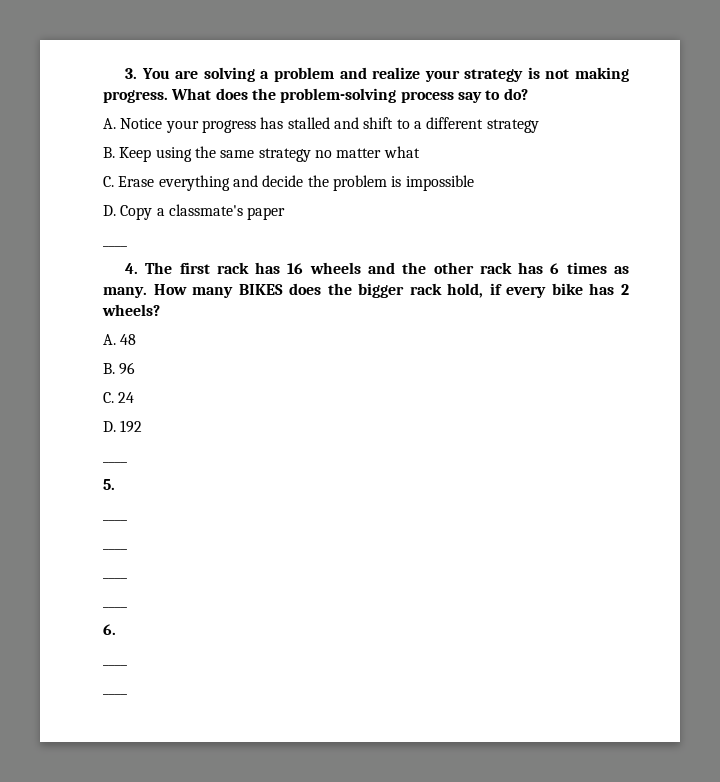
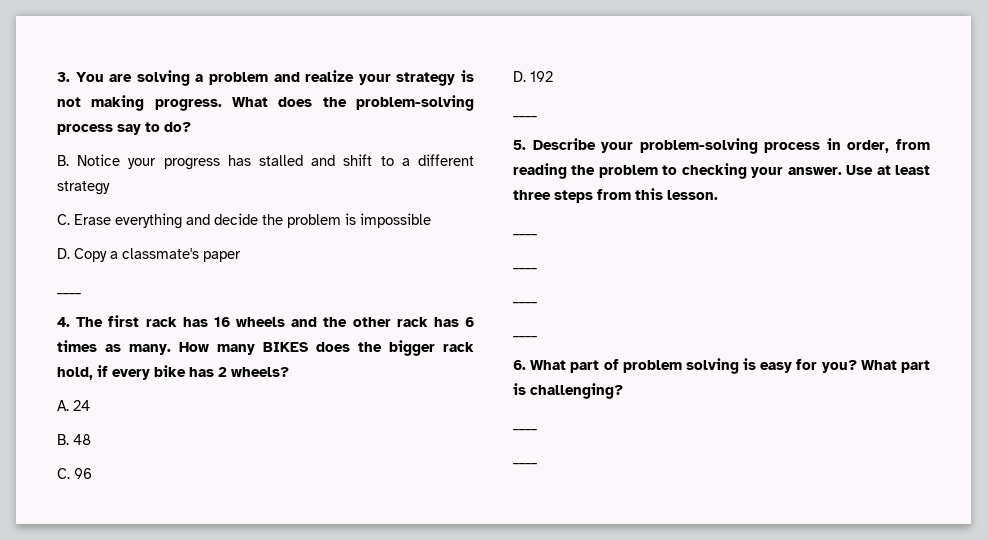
[103,118,116,129] A. -> [57,155,69,166] B.
[103,146,420,162] // B. Keep using the same strategy no matter what -> (110, 188) none
(116, 339) none -> [73,400,90,411] [57,434,69,445] 24 // B.
[103,363,115,374] B. -> [57,468,70,479] C.
[103,392,135,403] // C. 24 -> (92, 473) none
(115, 484) none -> [532,138,930,154] [513,163,931,179] [513,188,718,203] Describe your problem-solving process in order, from reading the problem to checking your answer. Use at least three steps from this lesson.
(116, 629) none -> [530,358,930,374] [513,383,623,399] What part of problem solving is easy for you? What part is challenging?

